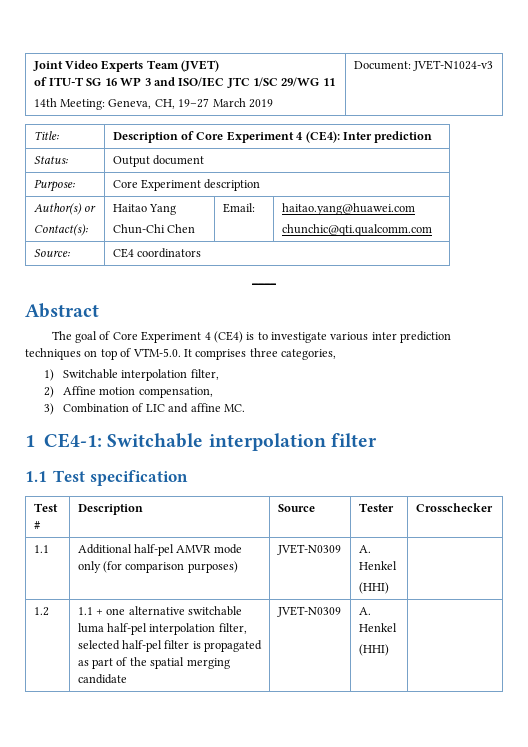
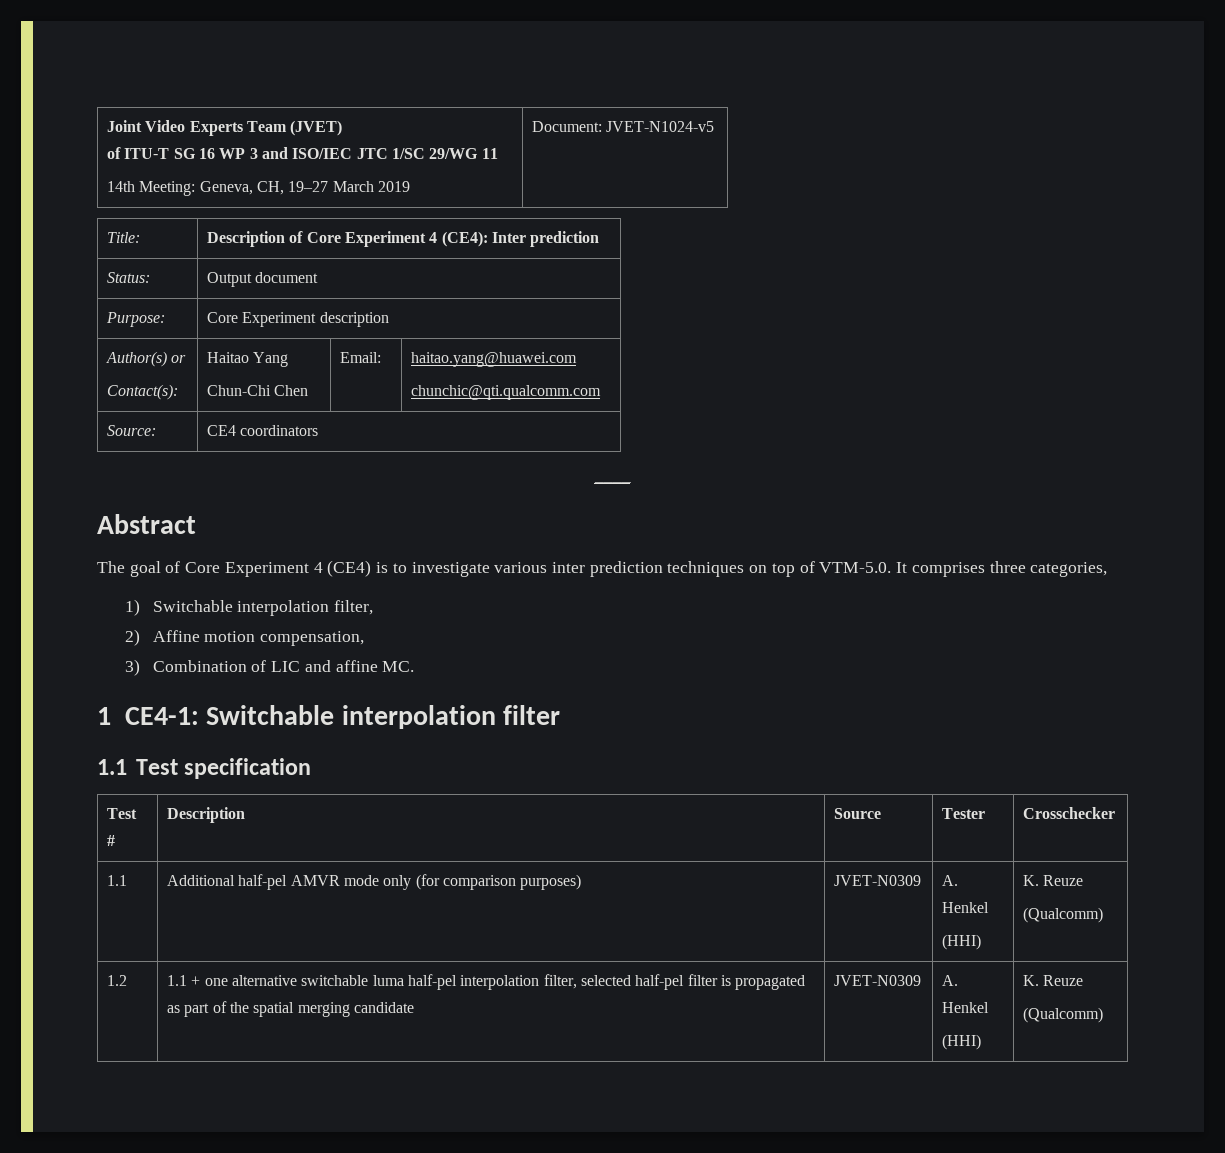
[413,60,494,71] JVET-N1024-v3 -> [606,121,715,132] JVET-N1024-v5
(389, 588) none -> [1023,875,1084,886] [1023,907,1104,923] K. Reuze // (Qualcomm)
(389, 650) none -> [1023,975,1084,986] [1023,1007,1104,1023] K. Reuze // (Qualcomm)

